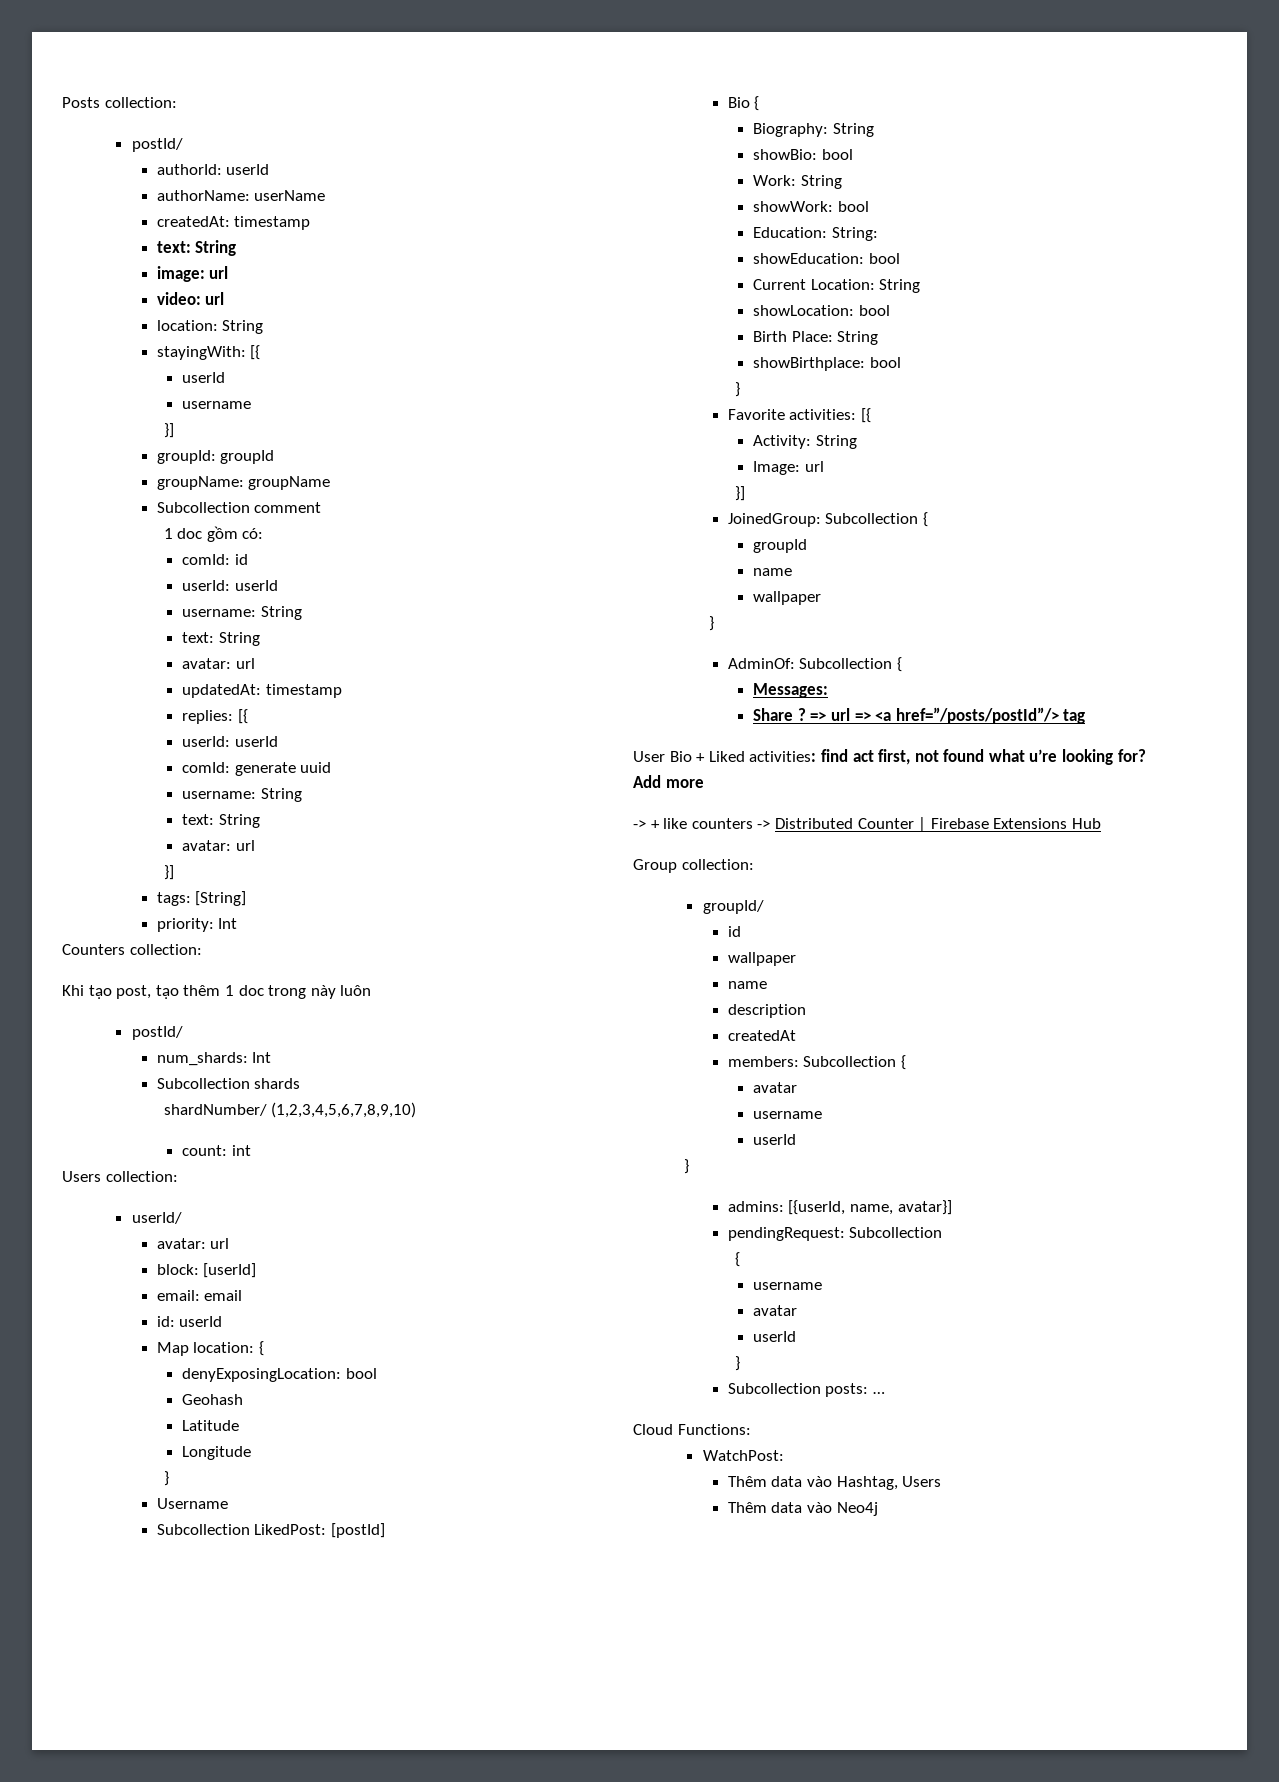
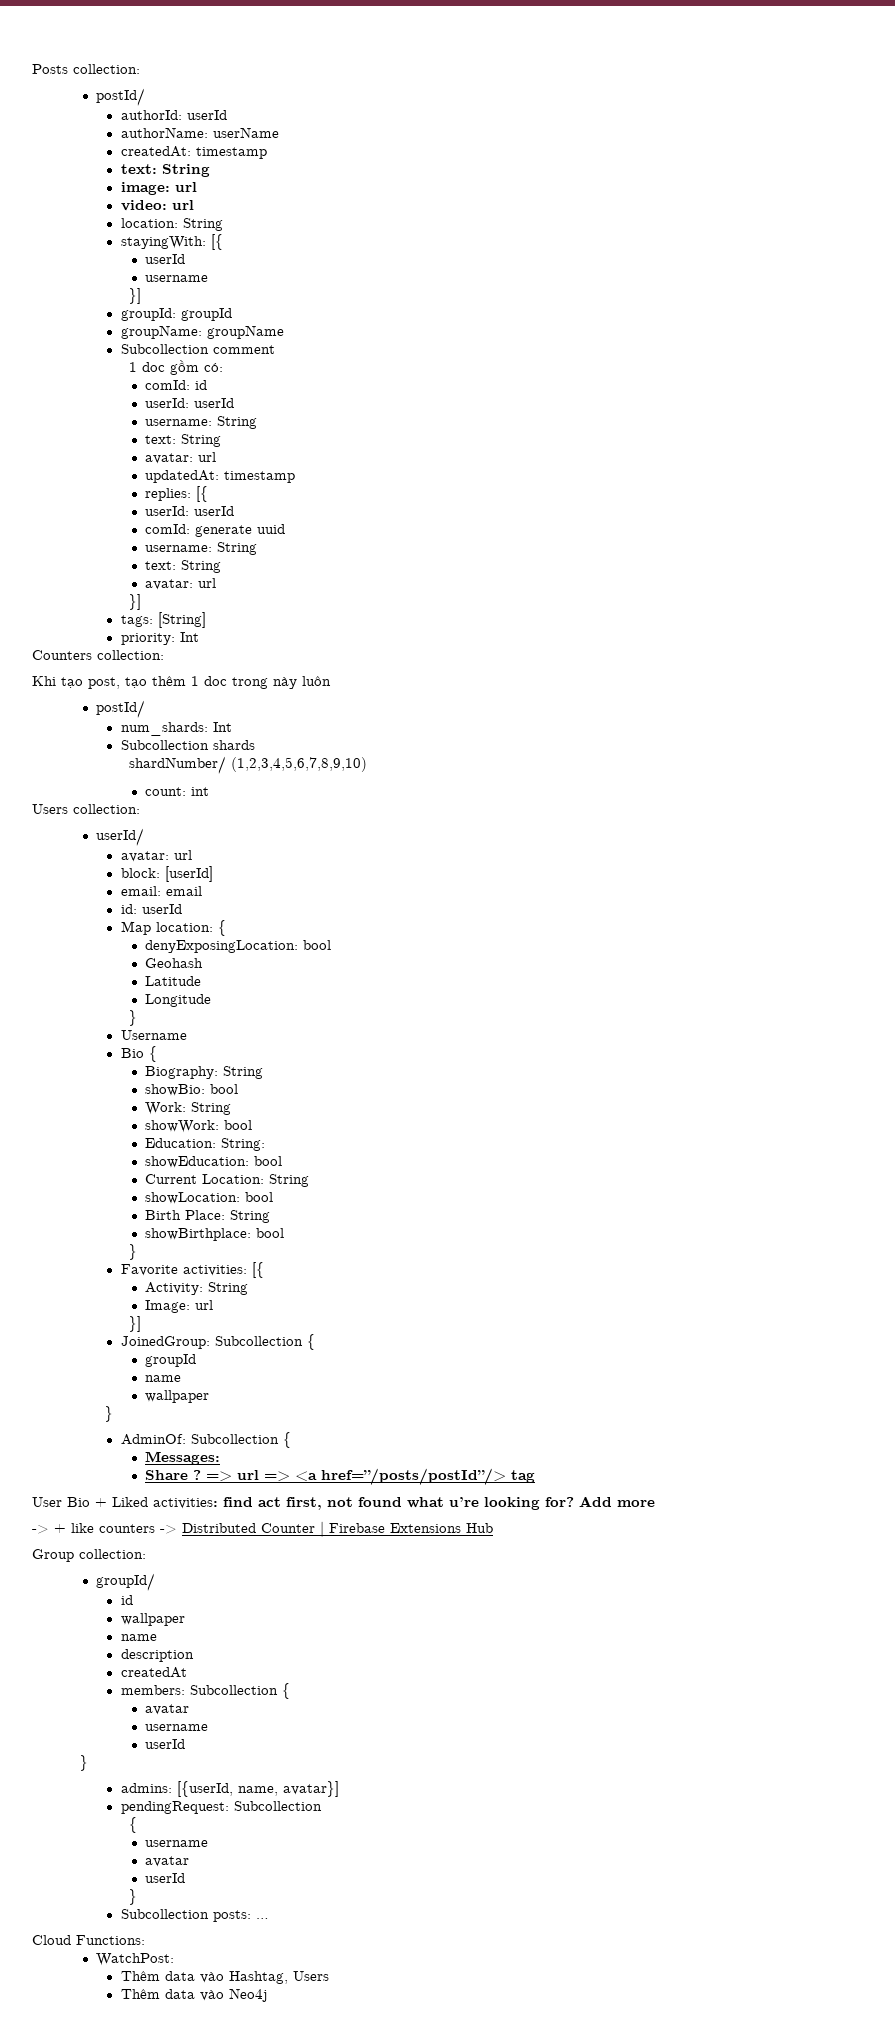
[156,1523,386,1538] // Subcollection LikedPost: [postId] -> (187, 1035) none

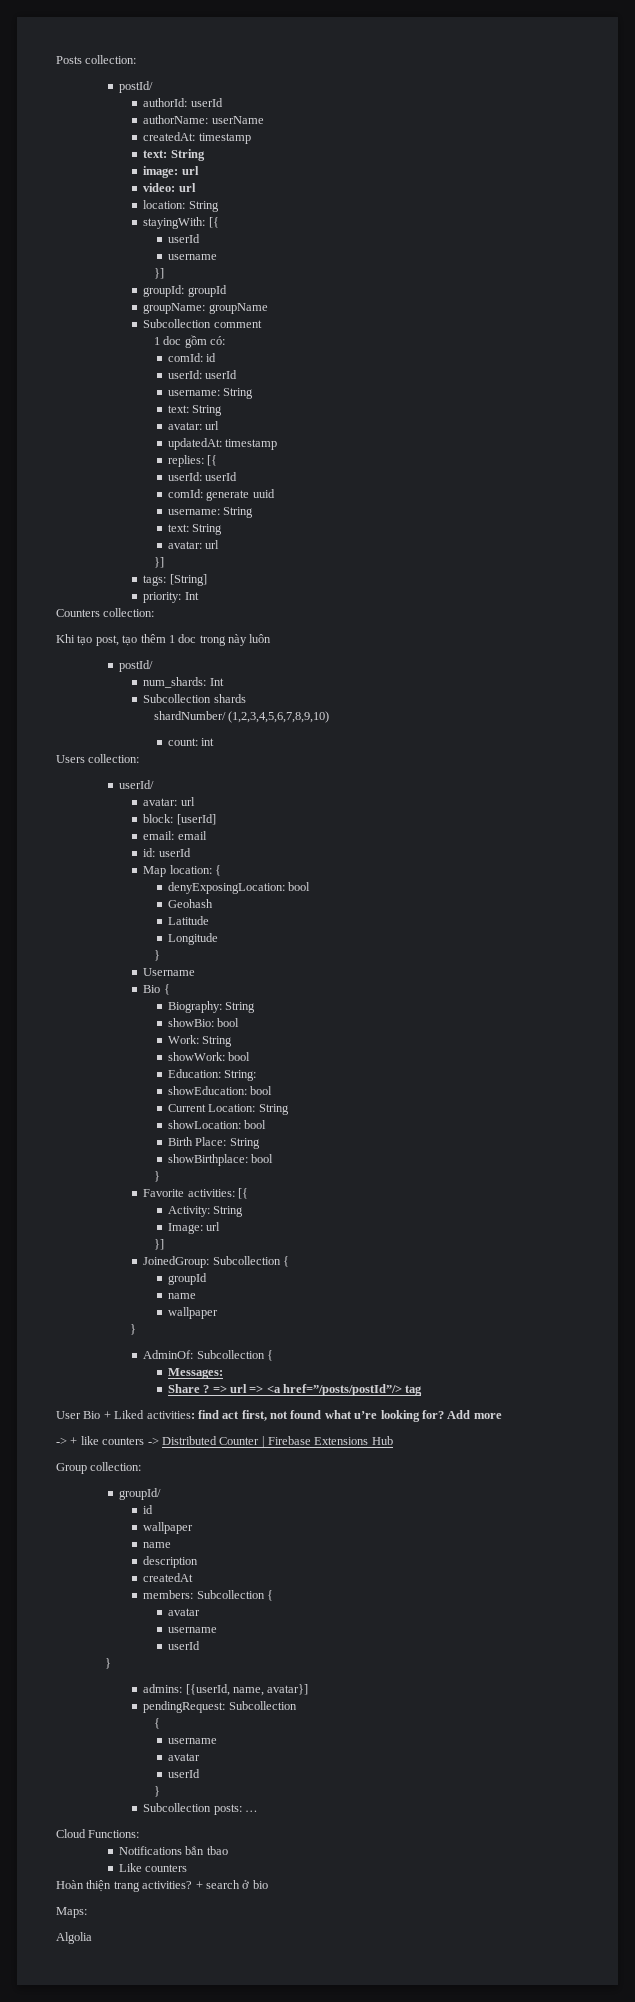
[96,1953,175,1966] [120,1971,329,1984] [120,1988,268,2002] WatchPost: // Thêm data vào Hashtag, Users // Thêm data vào Neo4j -> [118,1846,228,1855] [118,1863,188,1872] [56,1880,268,1892] [56,1907,87,1918] [56,1932,92,1944] Notifications bắn tbao // Like counters // Hoàn thiện trang activities? + search ở bio // Maps: // Algolia

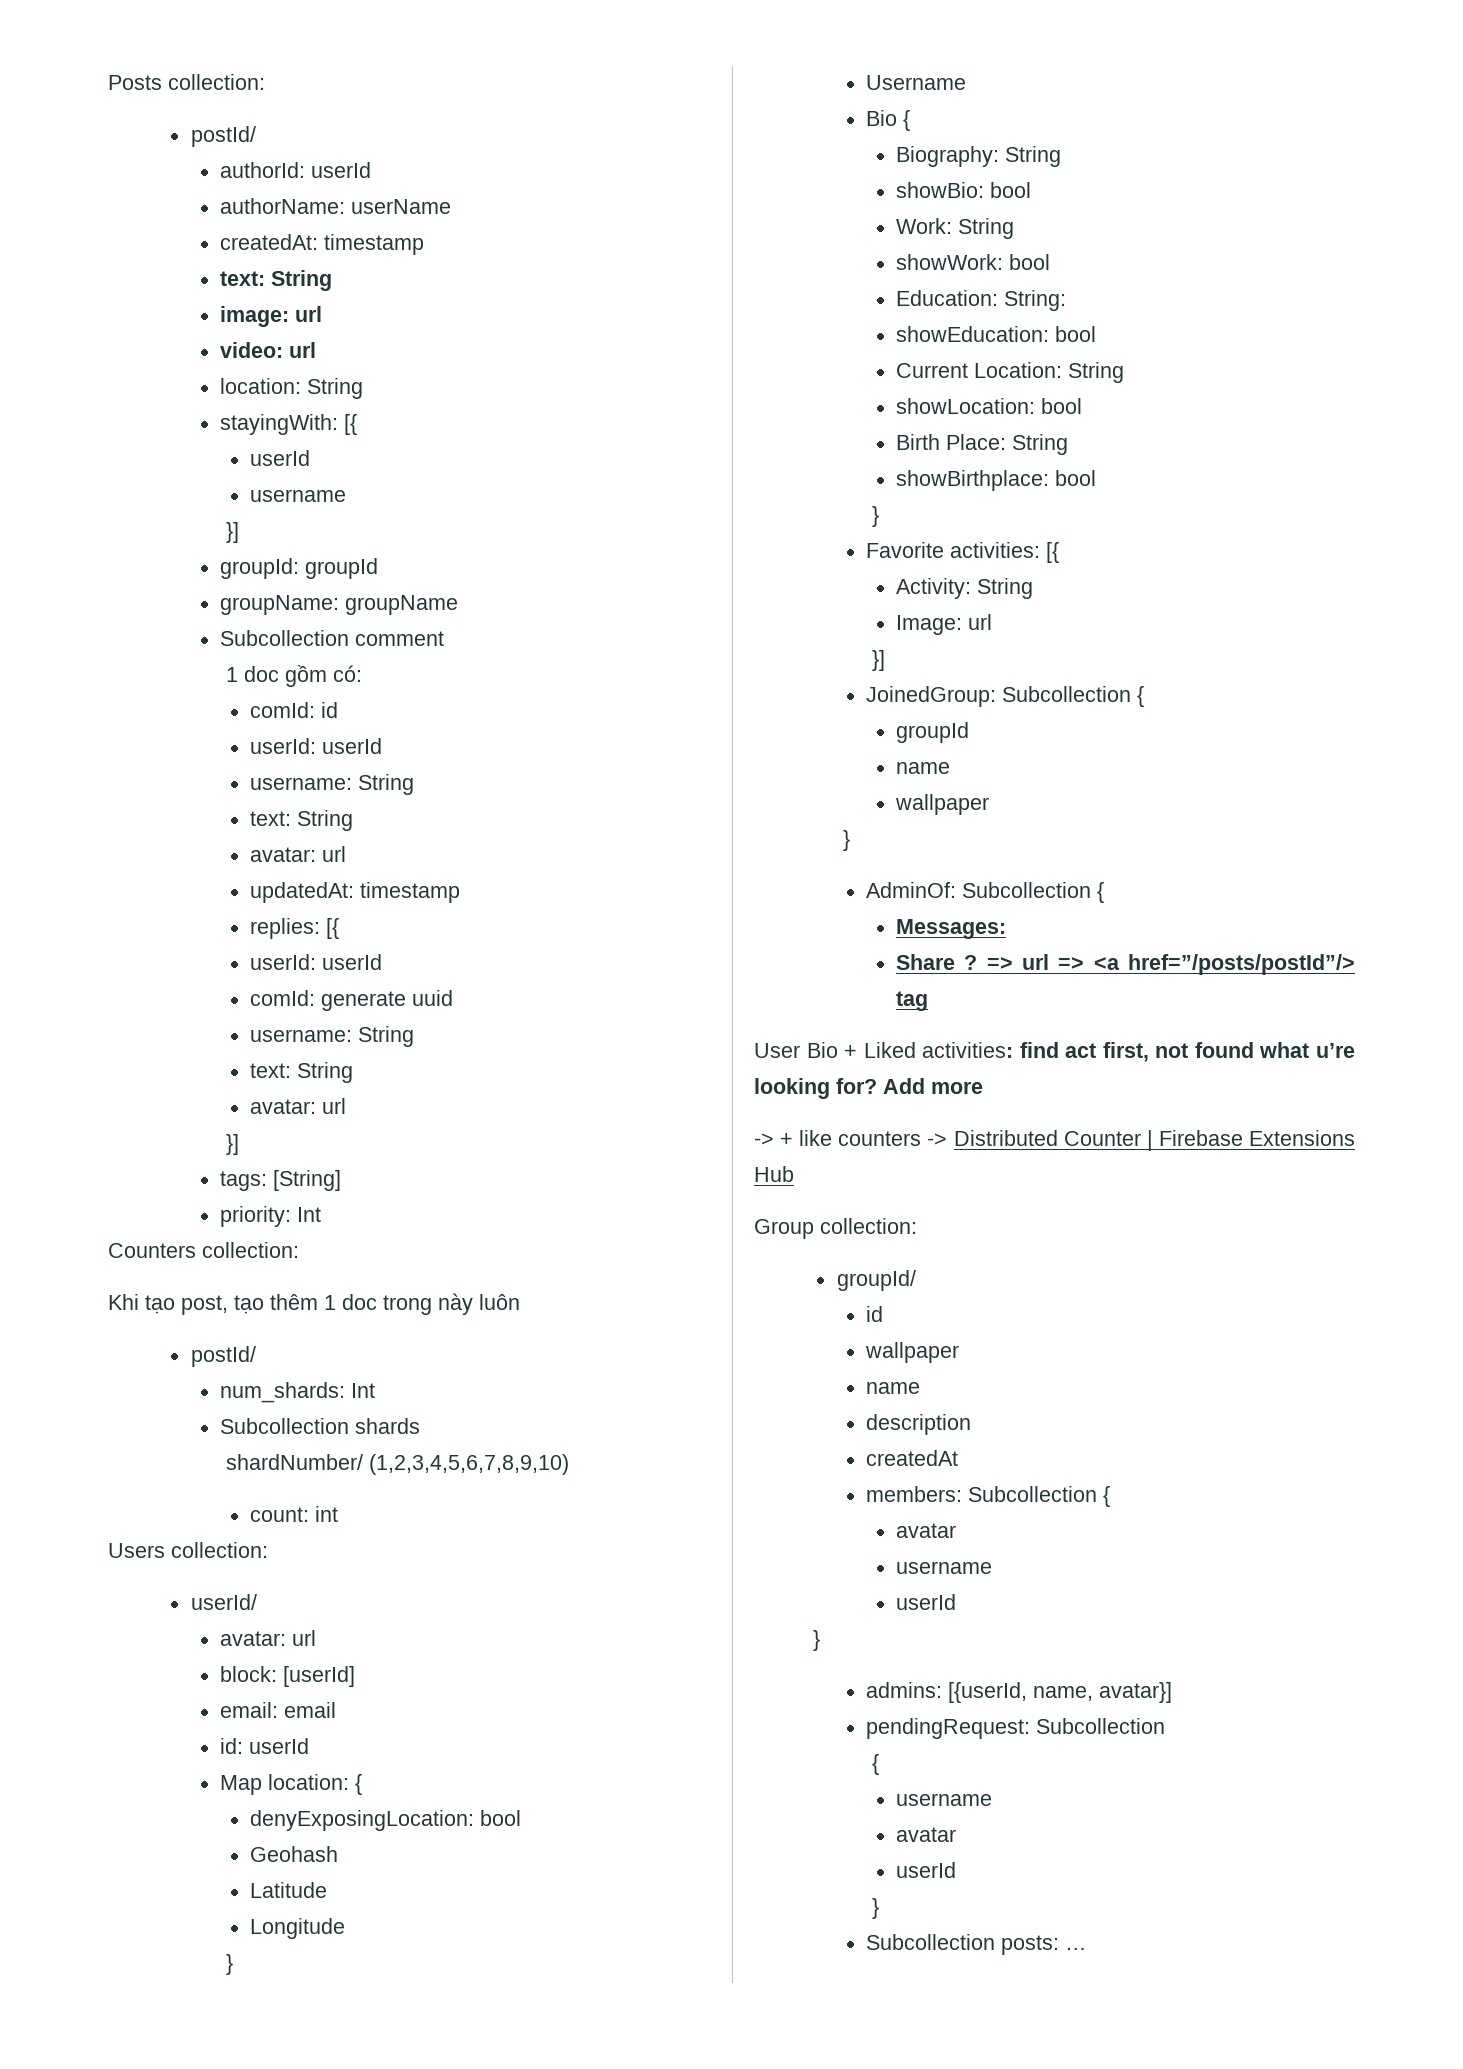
[56,1829,140,1838] [118,1846,228,1855] [118,1863,188,1872] [56,1880,268,1892] [56,1907,87,1918] [56,1932,92,1944] // Cloud Functions: // Notifications bắn tbao // Like counters // Hoàn thiện trang activities? + search ở bio // Maps: // Algolia -> (1088, 1948) none

